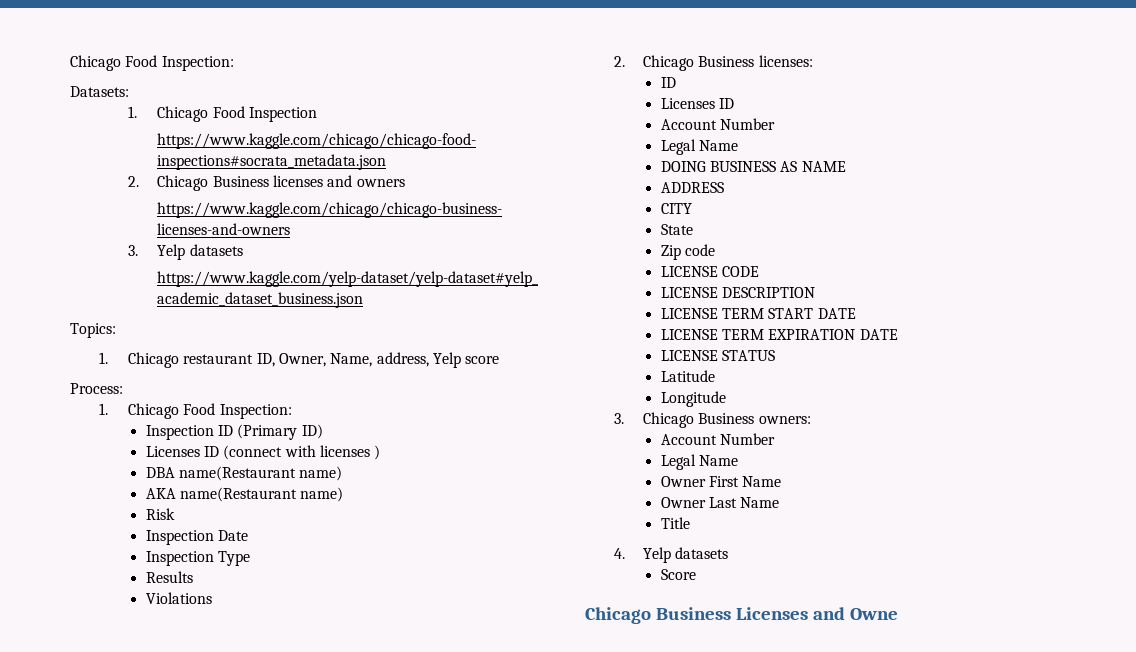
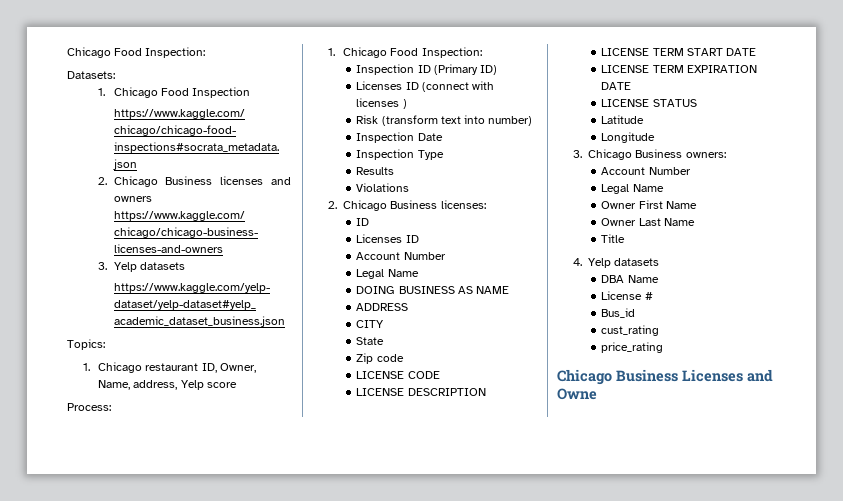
[145,466,343,481] [145,487,344,502] [145,508,175,520] DBA name(Restaurant name) // AKA name(Restaurant name) // Risk -> [356,115,533,126] Risk (transform text into number)
[660,569,696,580] Score -> [601,275,659,283] [601,291,653,300] [601,308,636,318] [601,325,660,336] [601,342,664,353] DBA Name // License # // Bus_id // cust_rating // price_rating

